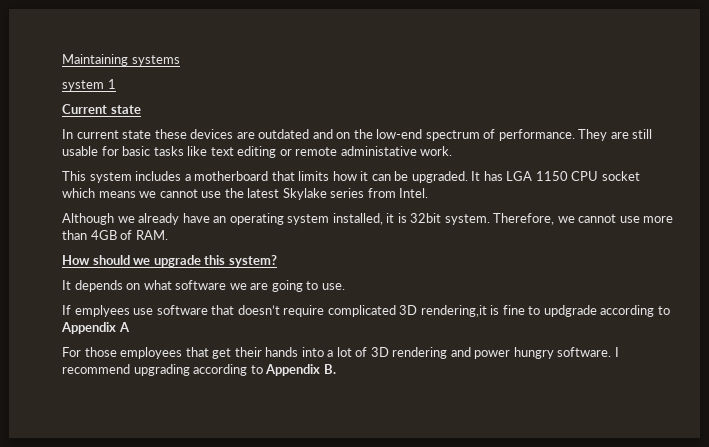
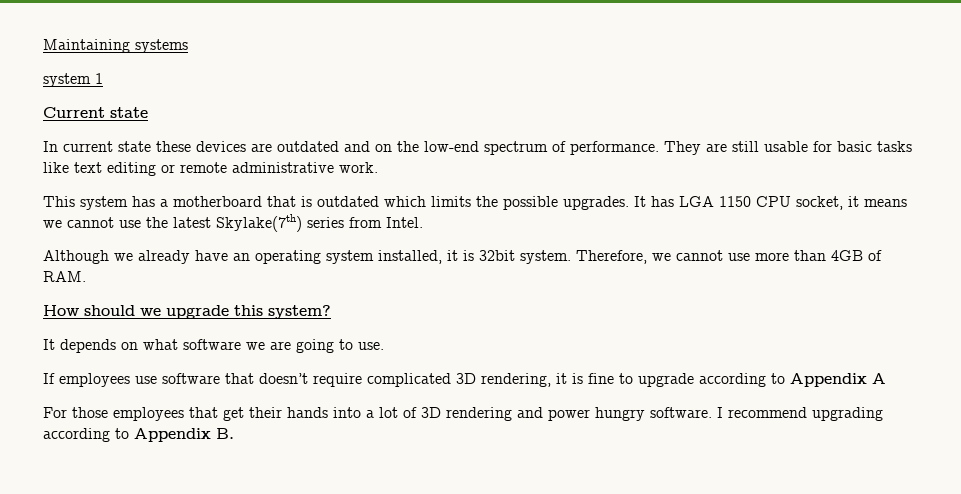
[340,146,417,156] administative -> [232,162,334,173] administrative
[135,171,182,181] includes -> [132,196,155,207] has
[298,171,468,183] limits how it can be upgraded. -> [301,196,629,210] is outdated which limits the possible upgrades.
[601,171,640,181] [62,188,95,198] socket which -> [796,196,859,210] socket, it
[282,188,327,200] Skylake -> [216,214,302,232] Skylake(7th)
[74,305,130,317] emplyees -> [59,373,130,387] employees
[420,305,487,317] rendering,it -> [481,373,567,387] rendering, it
[543,305,597,317] updgrade -> [638,373,694,387] upgrade

